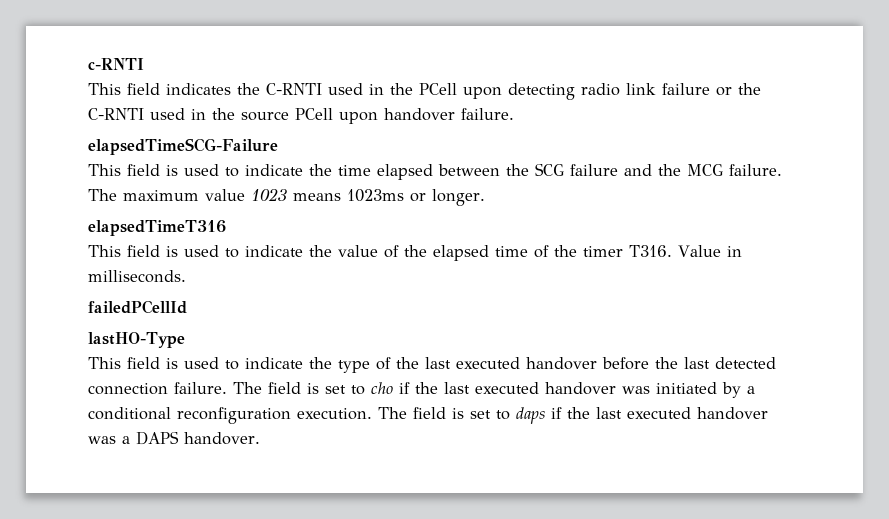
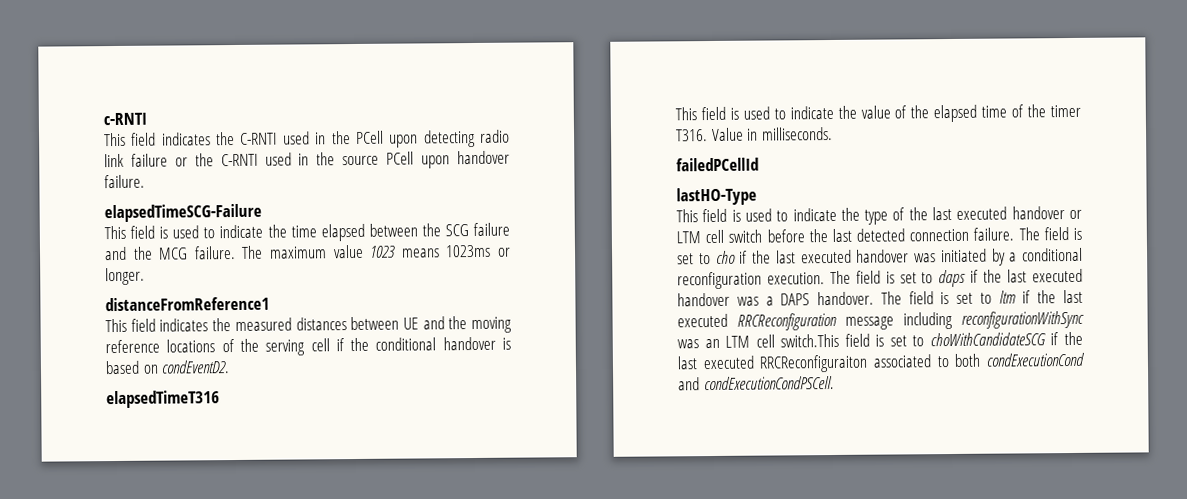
(485, 197) none -> [105,296,270,312] [105,316,512,334] [105,336,511,356] [105,360,231,375] // distanceFromReference1 // This field indicates the measured distances between UE and the moving reference locations of the serving cell if the conditional handover is based on condEventD2.
(597, 363) none -> [1069,209,1082,220] [676,229,763,244] or LTM cell switch
(260, 438) none -> [880,289,1083,305] [677,310,1084,331] [677,331,1083,349] [677,352,1084,373] [678,375,834,391] The field is set to ltm if the last executed RRCReconfiguration message including reconfigurationWithSync was an LTM cell switch.This field is set to choWithCandidateSCG if the last executed RRCReconfiguraiton associated to both condExecutionCond and condExecutionCondPSCell.

